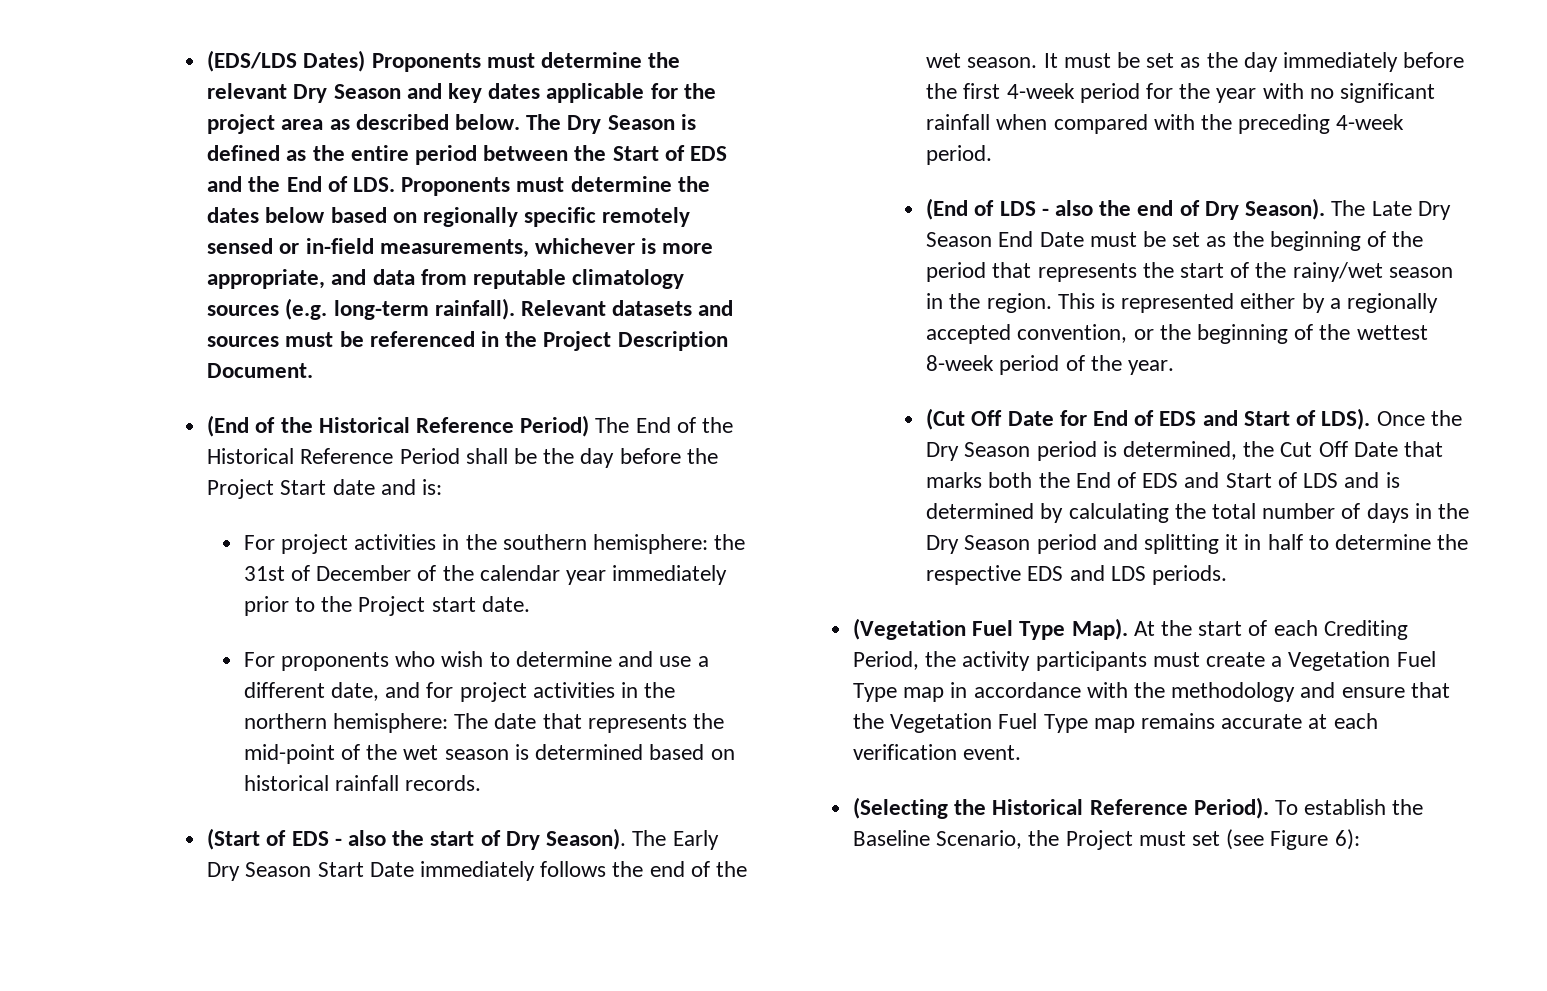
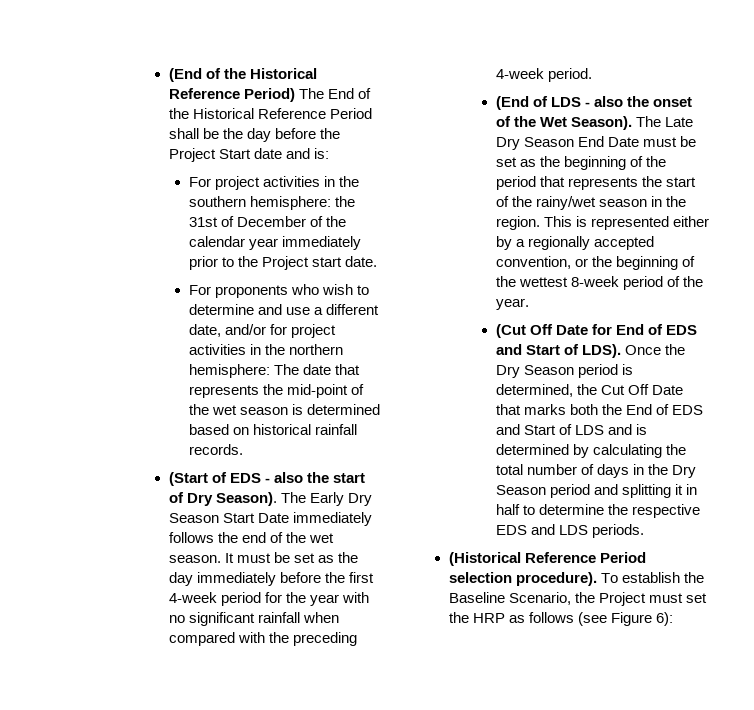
[207,50,681,72] [207,83,716,103] [207,114,696,134] [207,145,728,165] [207,176,710,196] [207,207,691,227] [207,238,714,258] [207,269,685,289] [207,298,734,320] [207,331,728,351] [207,363,314,378] (EDS/LDS Dates) Proponents must determine the relevant Dry Season and key dates applicable for the project area as described below. The Dry Season is defined as the entire period between the Start of EDS and the End of LDS. Proponents must determine the dates below based on regionally specific remotely sensed or in-field measurements, whichever is more appropriate, and data from reputable climatology sources (e.g. long-term rainfall). Relevant datasets and sources must be referenced in the Project Description Document. // -> (168, 75) none
[385,682,421,698] and -> [224,324,266,335] and/or
[1137,200,1239,220] end of Dry -> [653,97,693,107] [495,116,568,127] onset of the Wet
[852,618,1408,640] [852,651,1436,671] [852,682,1450,702] [852,713,1378,733] [852,744,1022,760] [852,797,1269,819] (Vegetation Fuel Type Map). At the start of each Crediting Period, the activity participants must create a Vegetation Fuel Type map in accordance with the methodology and ensure that the Vegetation Fuel Type map remains accurate at each verification event. // (Selecting the Historical Reference Period). -> [448,552,647,566] [448,572,598,586] (Historical Reference Period selection procedure).
(1220, 838) none -> [448,612,575,623] the HRP as follows

